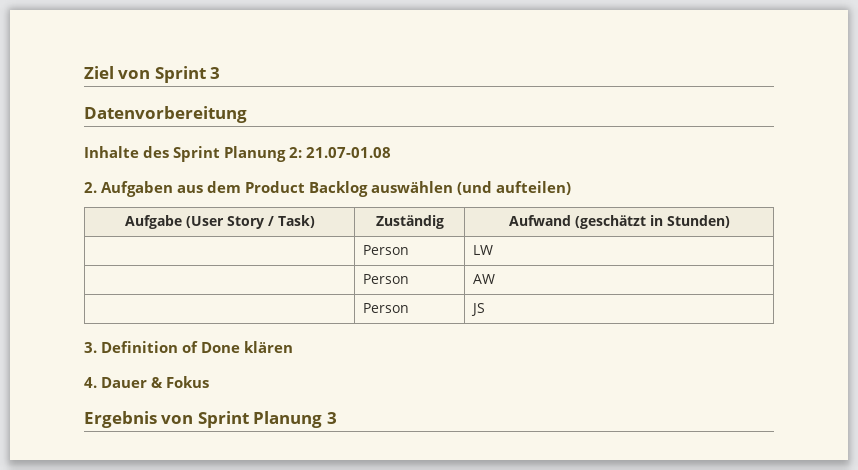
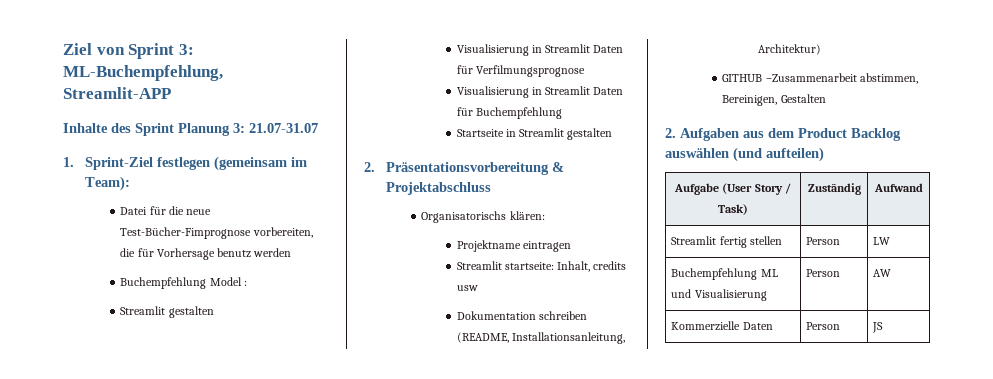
[210,67,221,79] [84,106,247,123] 3 // Datenvorbereitung -> [178,44,194,55] [63,65,223,81] [63,87,171,99] 3: ML-Buchempfehlung, Streamlit-APP
[289,147,392,158] 2: 21.07-01.08 -> [233,123,318,133] [63,156,308,171] [85,176,131,191] [120,206,212,215] [120,227,313,239] [120,248,292,260] [120,277,247,289] [120,306,214,318] [456,44,624,56] [456,65,585,77] [456,86,624,98] [456,107,562,119] [456,128,613,140] [364,162,565,175] [386,182,492,195] [421,211,545,223] [456,240,571,252] [456,261,627,272] [456,285,478,291] [456,311,587,320] [456,332,625,344] [757,44,821,55] [722,73,918,84] [722,94,826,106] 3: 21.07-31.07 // 1. Sprint-Ziel festlegen (gemeinsam im Team): // Datei für die neue Test-Bücher-Fimprognose vorbereiten, die für Vorhersage benutz werden // Buchempfehlung Model : // Streamlit gestalten // Visualisierung in Streamlit Daten für Verfilmungsprognose // Visualisierung in Streamlit Daten für Buchempfehlung // Startseite in Streamlit gestalten // 2. Präsentationsvorbereitung & Projektabschluss // Organisatorischs klären: // Projektname eintragen // Streamlit startseite: Inhalt, credits usw // Dokumentation schreiben (README, Installationsanleitung, Architektur) // GITHUB –Zusammenarbeit abstimmen, Bereinigen, Gestalten
[574,215,730,229] (geschätzt in Stunden) // -> [671,236,782,248] // Streamlit fertig stellen
(494, 250) none -> [671,268,778,280] [671,289,767,301] Buchempfehlung ML und Visualisierung
(496, 279) none -> [671,321,773,331] Kommerzielle Daten
[84,341,294,353] [84,376,210,388] [84,411,337,428] // 3. Definition of Done klären // 4. Dauer & Fokus // Ergebnis von Sprint Planung 3 -> (884, 327) none

